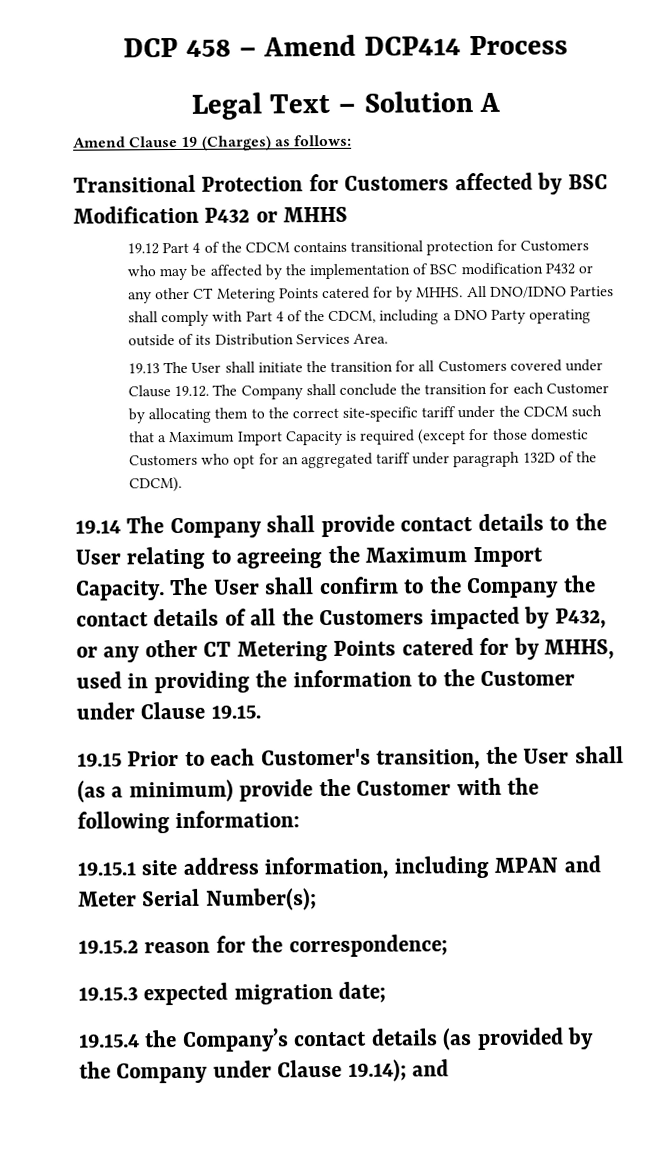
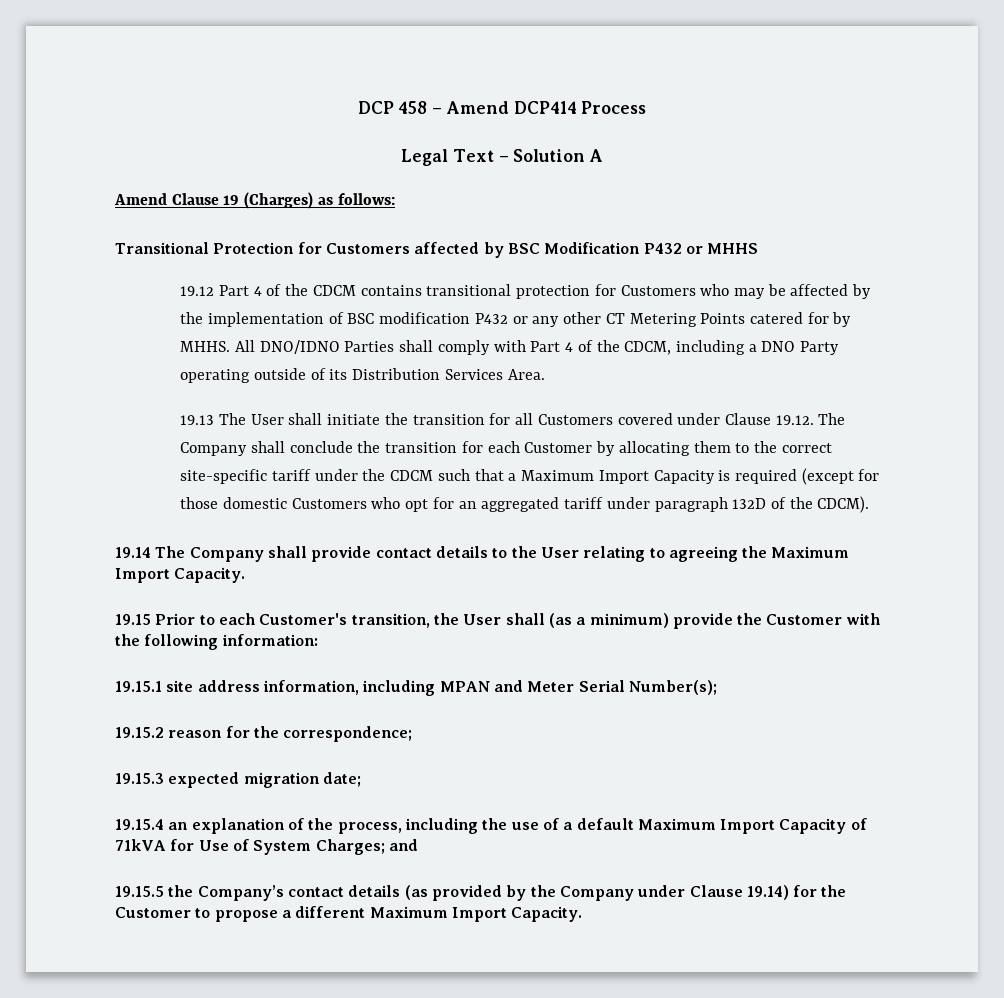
[169,575,596,599] [76,606,606,630] [76,637,615,663] [76,669,576,694] [76,701,261,720] The User shall confirm to the Company the contact details of all the Customers impacted by P432, or any other CT Metering Points catered for by MHHS, used in providing the information to the Customer under Clause 19.15. -> (246, 575) none
(140, 1040) none -> [168,818,867,834] [115,839,418,855] [115,886,164,897] an explanation of the process, including the use of a default Maximum Import Capacity of 71kVA for Use of System Charges; and // 19.15.5
[347,1059,450,1082] 19.14); and -> [746,885,847,900] [115,906,583,922] 19.14) for the Customer to propose a different Maximum Import Capacity.

